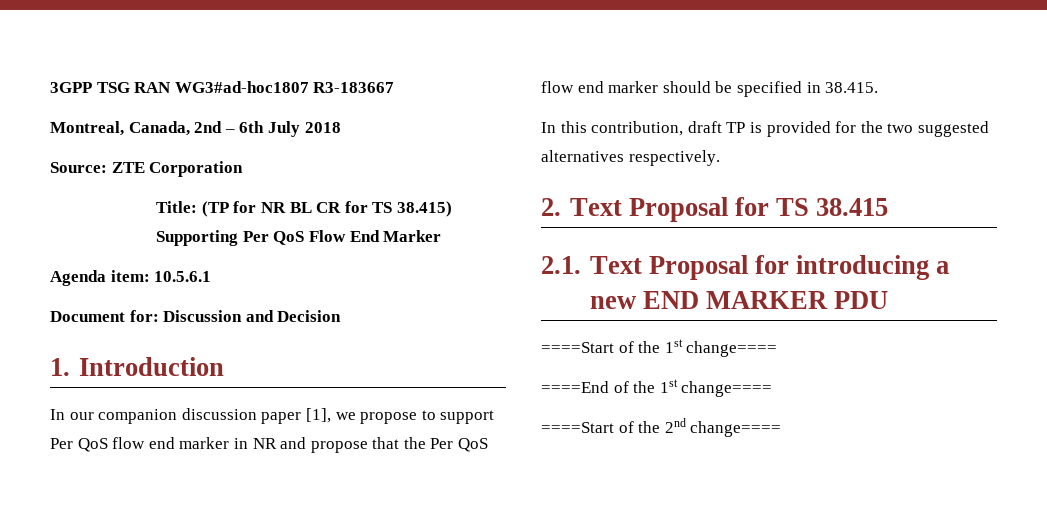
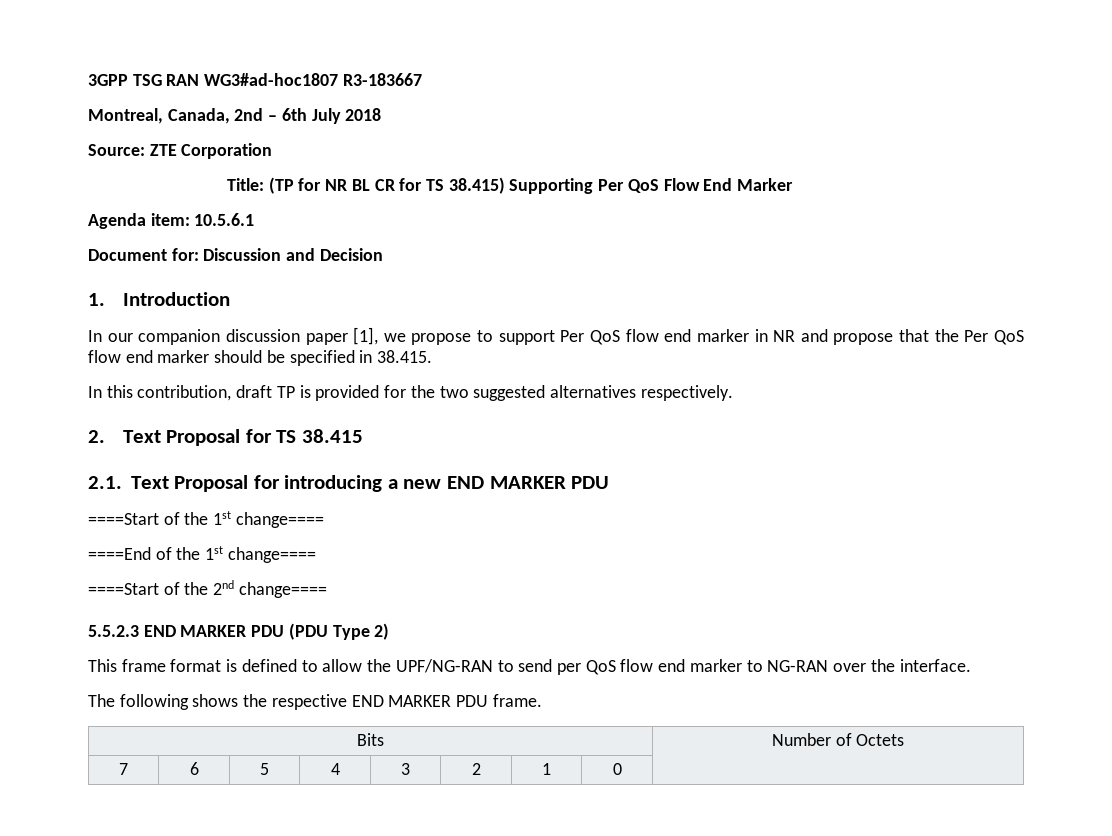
(782, 429) none -> [88,623,390,640] [88,659,971,675] [88,694,542,710] [357,733,384,746] [771,733,905,746] [119,763,128,775] [189,762,199,775] [260,763,269,775] [330,763,340,775] [401,763,410,775] [471,763,481,775] [542,763,551,775] [612,763,622,775] // 5.5.2.3 END MARKER PDU (PDU Type 2) // This frame format is defined to allow the UPF/NG-RAN to send per QoS flow end marker to NG-RAN over the interface. // The following shows the respective END MARKER PDU frame. // Bits | Number of Octets // 7 | 6 | 5 | 4 | 3 | 2 | 1 | 0 |

